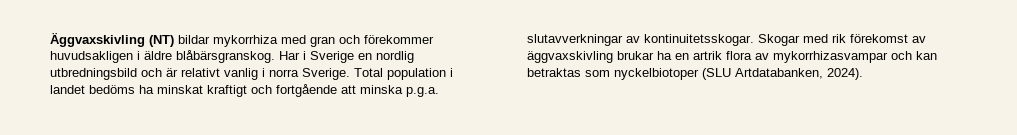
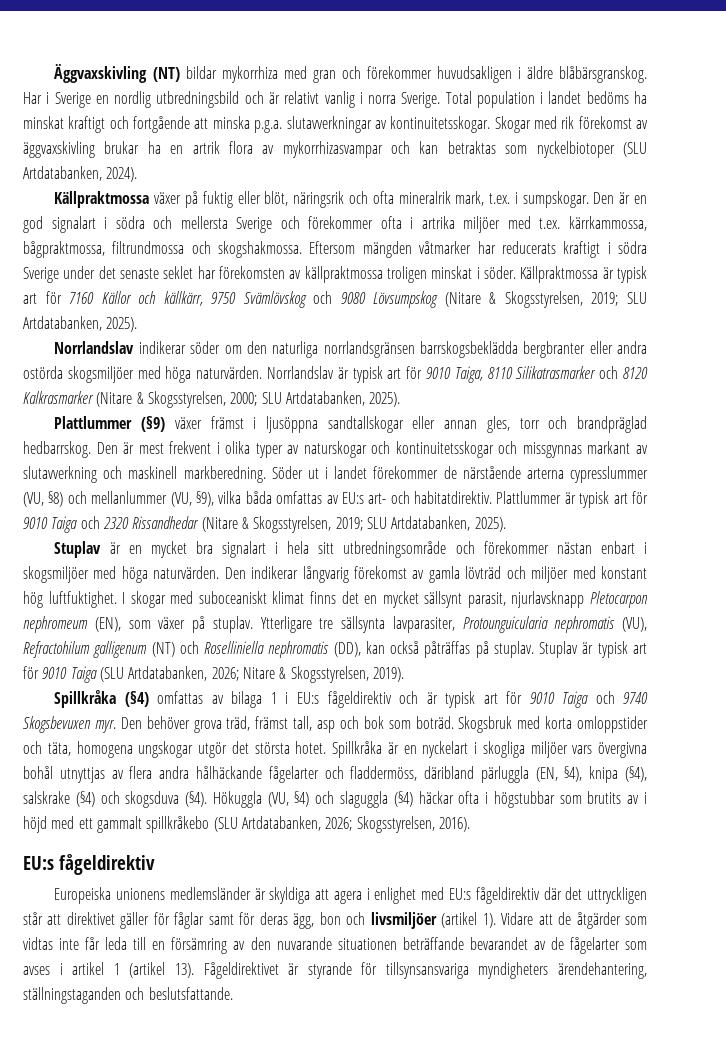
(863, 74) none -> [54,191,647,208] [23,216,648,233] [23,241,648,258] [23,266,647,283] [23,291,648,308] [23,316,138,332] [54,341,648,358] [23,366,648,383] [23,391,401,408] [54,416,647,433] [23,441,649,458] [23,466,649,483] [23,491,649,508] [23,516,506,533] [54,541,648,558] [23,566,648,583] [23,591,648,608] [23,616,647,633] [23,641,647,658] [23,666,404,683] [54,690,648,708] [23,716,648,733] [23,741,647,758] [23,766,648,783] [23,791,648,808] [23,816,470,833] [23,854,155,875] [54,887,648,904] [23,912,647,929] [23,937,647,954] [23,962,647,979] [23,987,233,1004] // Källpraktmossa växer på fuktig eller blöt, näringsrik och ofta mineralrik mark, t.ex. i sumpskogar. Den är en god signalart i södra och mellersta Sverige och förekommer ofta i artrika miljöer med t.ex. kärrkammossa, bågpraktmossa, filtrundmossa och skogshakmossa. Eftersom mängden våtmarker har reducerats kraftigt i södra Sverige under det senaste seklet har förekomsten av källpraktmossa troligen minskat i söder. Källpraktmossa är typisk art för 7160 Källor och källkärr, 9750 Svämlövskog och 9080 Lövsumpskog (Nitare & Skogsstyrelsen, 2019; SLU Artdatabanken, 2025). // Norrlandslav indikerar söder om den naturliga norrlandsgränsen barrskogsbeklädda bergbranter eller andra ostörda skogsmiljöer med höga naturvärden. Norrlandslav är typisk art för 9010 Taiga, 8110 Silikatrasmarker och 8120 Kalkrasmarker (Nitare & Skogsstyrelsen, 2000; SLU Artdatabanken, 2025). // Plattlummer (§9) växer främst i ljusöppna sandtallskogar eller annan gles, torr och brandpräglad hedbarrskog. Den är mest frekvent i olika typer av naturskogar och kontinuitetsskogar och missgynnas markant av slutavverkning och maskinell markberedning. Söder ut i landet förekommer de närstående arterna cypresslummer (VU, §8) och mellanlummer (VU, §9), vilka båda omfattas av EU:s art- och habitatdirektiv. Plattlummer är typisk art för 9010 Taiga och 2320 Rissandhedar (Nitare & Skogsstyrelsen, 2019; SLU Artdatabanken, 2025). // Stuplav är en mycket bra signalart i hela sitt utbredningsområde och förekommer nästan enbart i skogsmiljöer med höga naturvärden. Den indikerar långvarig förekomst av gamla lövträd och miljöer med konstant hög luftfuktighet. I skogar med suboceaniskt klimat finns det en mycket sällsynt parasit, njurlavsknapp Pletocarpon nephromeum (EN), som växer på stuplav. Ytterligare tre sällsynta lavparasiter, Protounguicularia nephromatis (VU), Refractohilum galligenum (NT) och Roselliniella nephromatis (DD), kan också påträffas på stuplav. Stuplav är typisk art för 9010 Taiga (SLU Artdatabanken, 2026; Nitare & Skogsstyrelsen, 2019). // Spillkråka (§4) omfattas av bilaga 1 i EU:s fågeldirektiv och är typisk art för 9010 Taiga och 9740 Skogsbevuxen myr. Den behöver grova träd, främst tall, asp och bok som boträd. Skogsbruk med korta omloppstider och täta, homogena ungskogar utgör det största hotet. Spillkråka är en nyckelart i skogliga miljöer vars övergivna bohål utnyttjas av flera andra hålhäckande fågelarter och fladdermöss, däribland pärluggla (EN, §4), knipa (§4), salskrake (§4) och skogsduva (§4). Hökuggla (VU, §4) och slaguggla (§4) häckar ofta i högstubbar som brutits av i höjd med ett gammalt spillkråkebo (SLU Artdatabanken, 2026; Skogsstyrelsen, 2016). // EU:s fågeldirektiv // Europeiska unionens medlemsländer är skyldiga att agera i enlighet med EU:s fågeldirektiv där det uttryckligen står att direktivet gäller för fåglar samt för deras ägg, bon och livsmiljöer (artikel 1). Vidare att de åtgärder som vidtas inte får leda till en försämring av den nuvarande situationen beträffande bevarandet av de fågelarter som avses i artikel 1 (artikel 13). Fågeldirektivet är styrande för tillsynsansvariga myndigheters ärendehantering, ställningstaganden och beslutsfattande.

